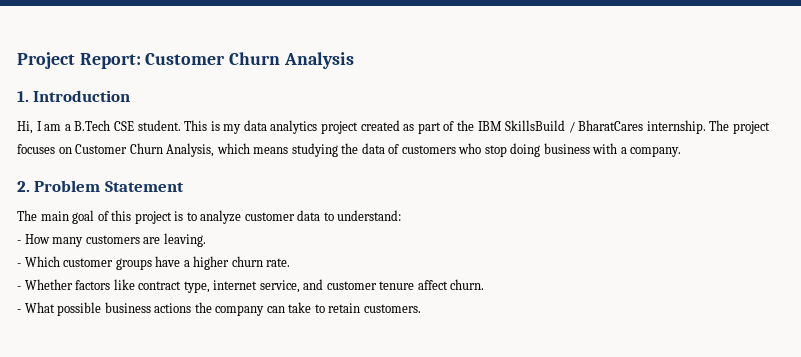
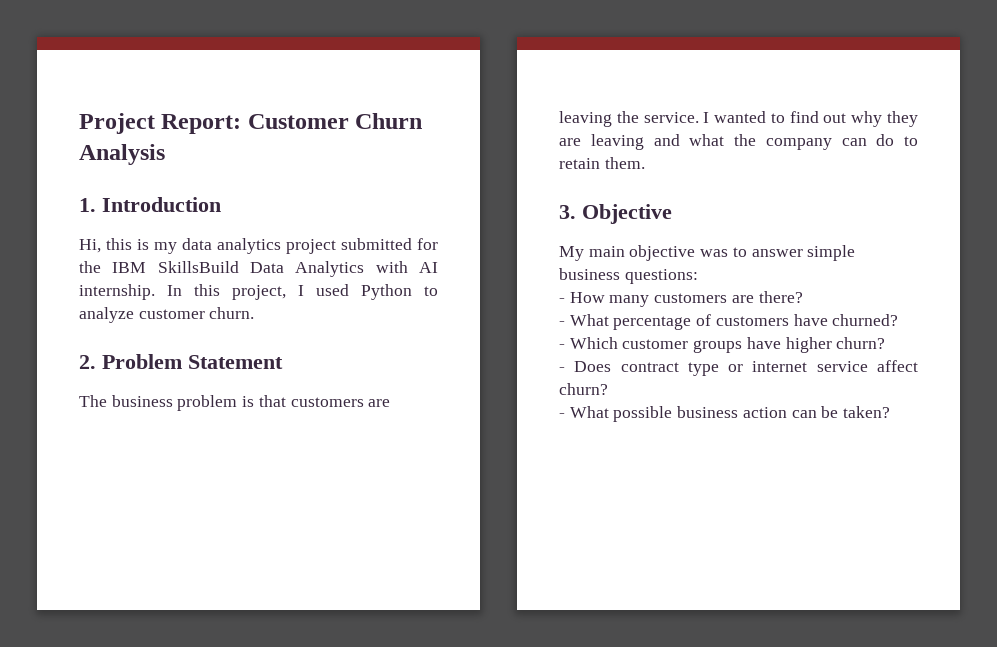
[36,120,208,131] I am a B.Tech CSE student. This -> [106,238,132,250] this
[360,120,771,134] [17,143,682,157] [17,180,184,192] [17,210,402,224] created as part of the IBM SkillsBuild / BharatCares internship. The project focuses on Customer Churn Analysis, which means studying the data of customers who stop doing business with a company. // 2. Problem Statement // The main goal of this project is to analyze customer data to understand: -> [341,238,438,250] [79,261,438,277] [79,284,438,300] [79,307,255,323] [79,354,283,369] [79,395,391,411] [559,111,918,127] [559,134,918,150] [559,157,645,169] [559,204,672,224] [559,245,856,261] [559,268,698,284] submitted for the IBM SkillsBuild Data Analytics with AI internship. In this project, I used Python to analyze customer churn. // 2. Problem Statement // The business problem is that customers are leaving the service. I wanted to find out why they are leaving and what the company can do to retain them. // 3. Objective // My main objective was to answer simple business questions:
[163,233,206,247] leaving. -> [758,291,803,303] [559,314,899,330] there? // - What percentage of customers have churned?
[183,256,291,270] [17,279,485,293] [17,302,421,316] a higher churn rate. // - Whether factors like contract type, internet service, and customer tenure affect churn. // - What possible business actions the company can take to retain customers. -> [785,337,886,353] [559,360,918,376] [559,383,608,395] [559,406,891,422] higher churn? // - Does contract type or internet service affect churn? // - What possible business action can be taken?

